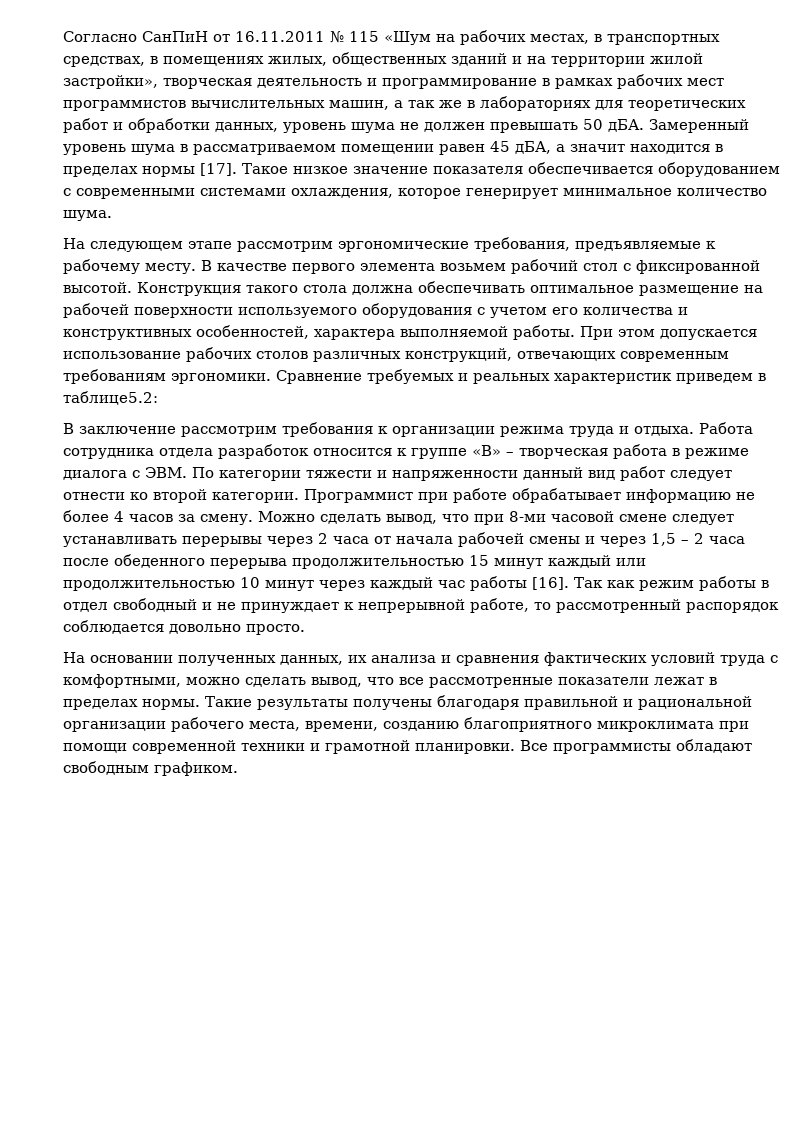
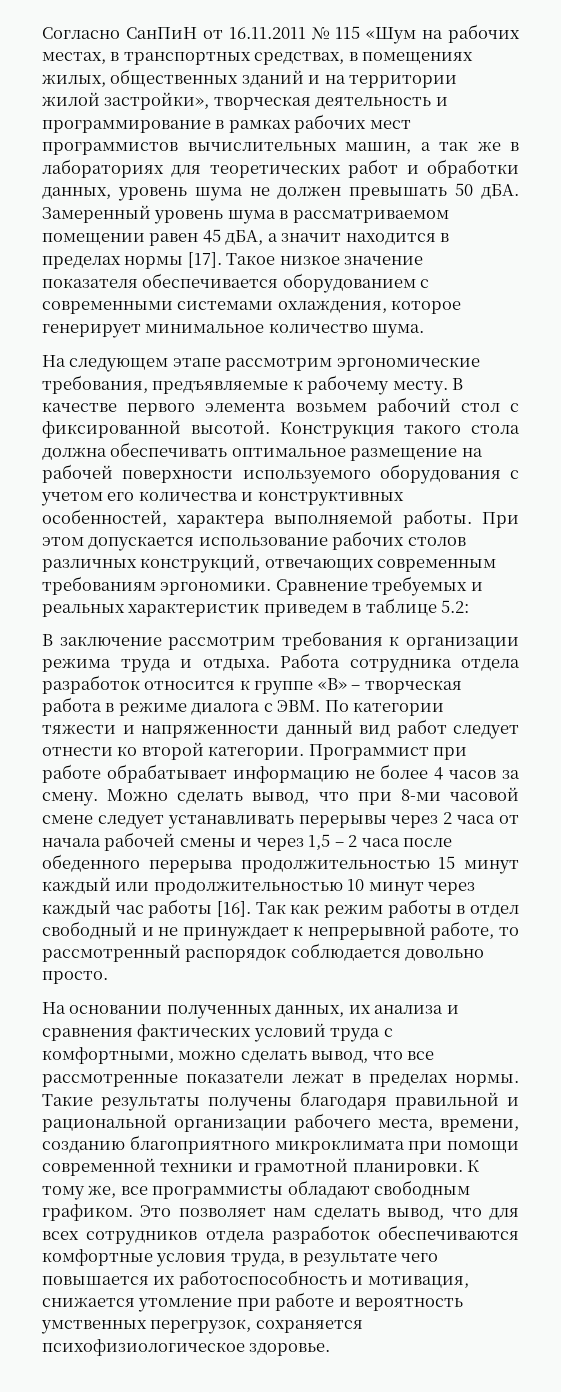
[63,391,158,405] таблице5.2: -> [365,598,470,616] таблице 5.2:
[520,739,752,754] [63,761,238,776] Все программисты обладают свободным графиком. -> [467,1160,480,1172] [42,1180,471,1200] [42,1204,519,1221] [42,1225,519,1245] [42,1249,439,1267] [42,1270,469,1289] [42,1292,464,1312] [41,1319,363,1334] [42,1339,331,1356] К тому же, все программисты обладают свободным графиком. Это позволяет нам сделать вывод, что для всех сотрудников отдела разработок обеспечиваются комфортные условия труда, в результате чего повышается их работоспособность и мотивация, снижается утомление при работе и вероятность умственных перегрузок, сохраняется психофизиологическое здоровье.

